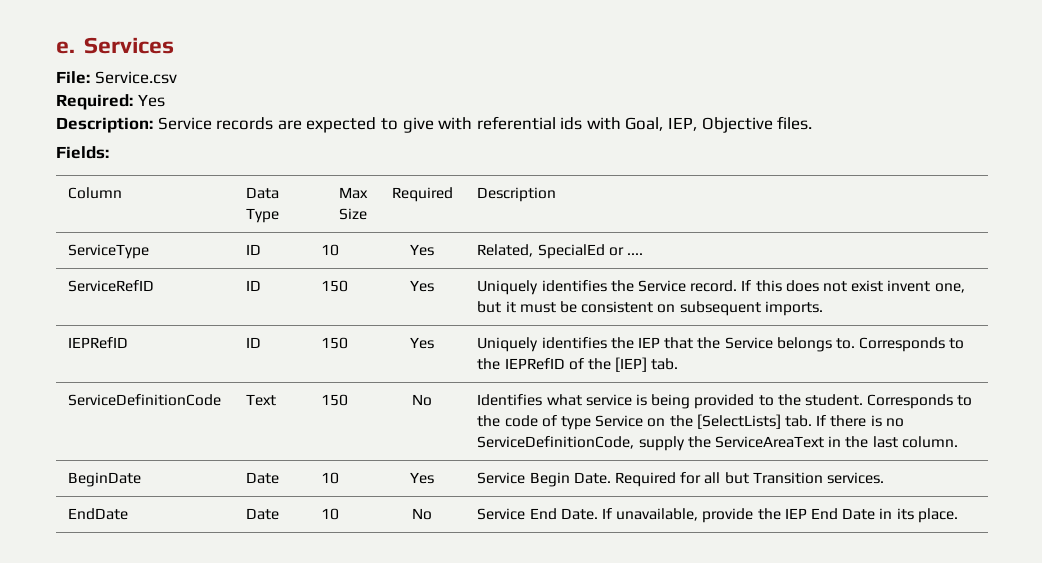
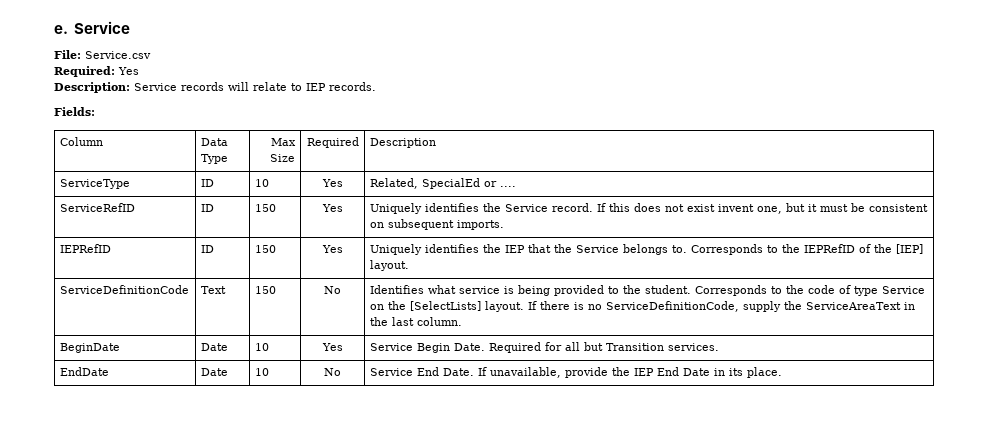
[84,37,175,54] Services -> [73,21,130,34] Service
[277,116,813,133] are expected to give with referential ids with Goal, IEP, Objective files. -> [228,82,376,91] will relate to IEP records.
[651,358,679,370] tab. -> [369,260,409,271] layout.
[784,415,812,427] tab. -> [484,301,524,312] layout.

